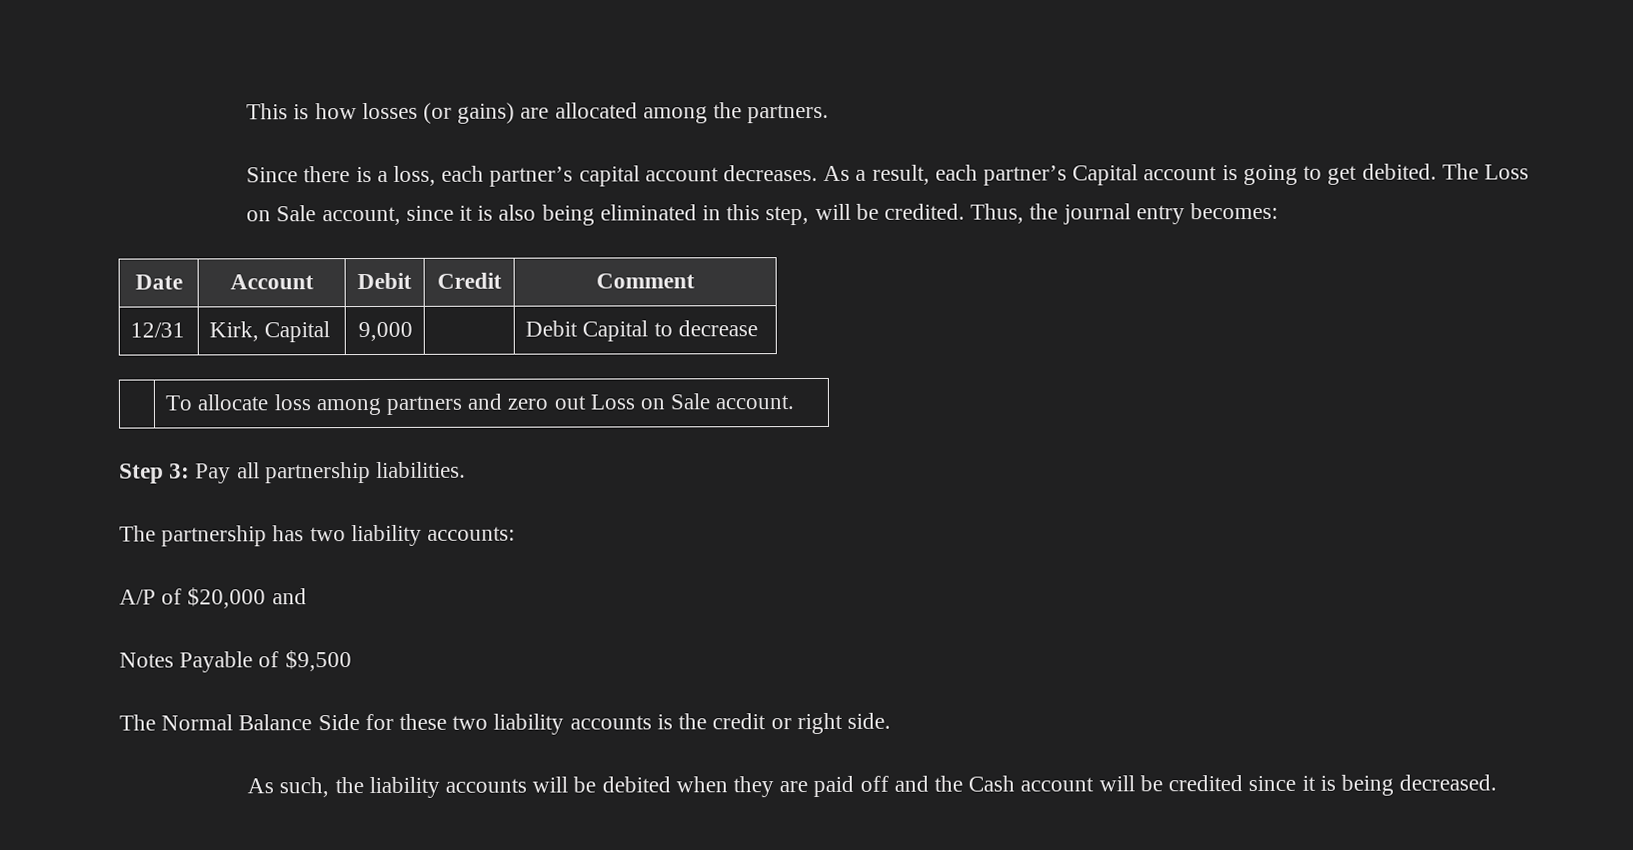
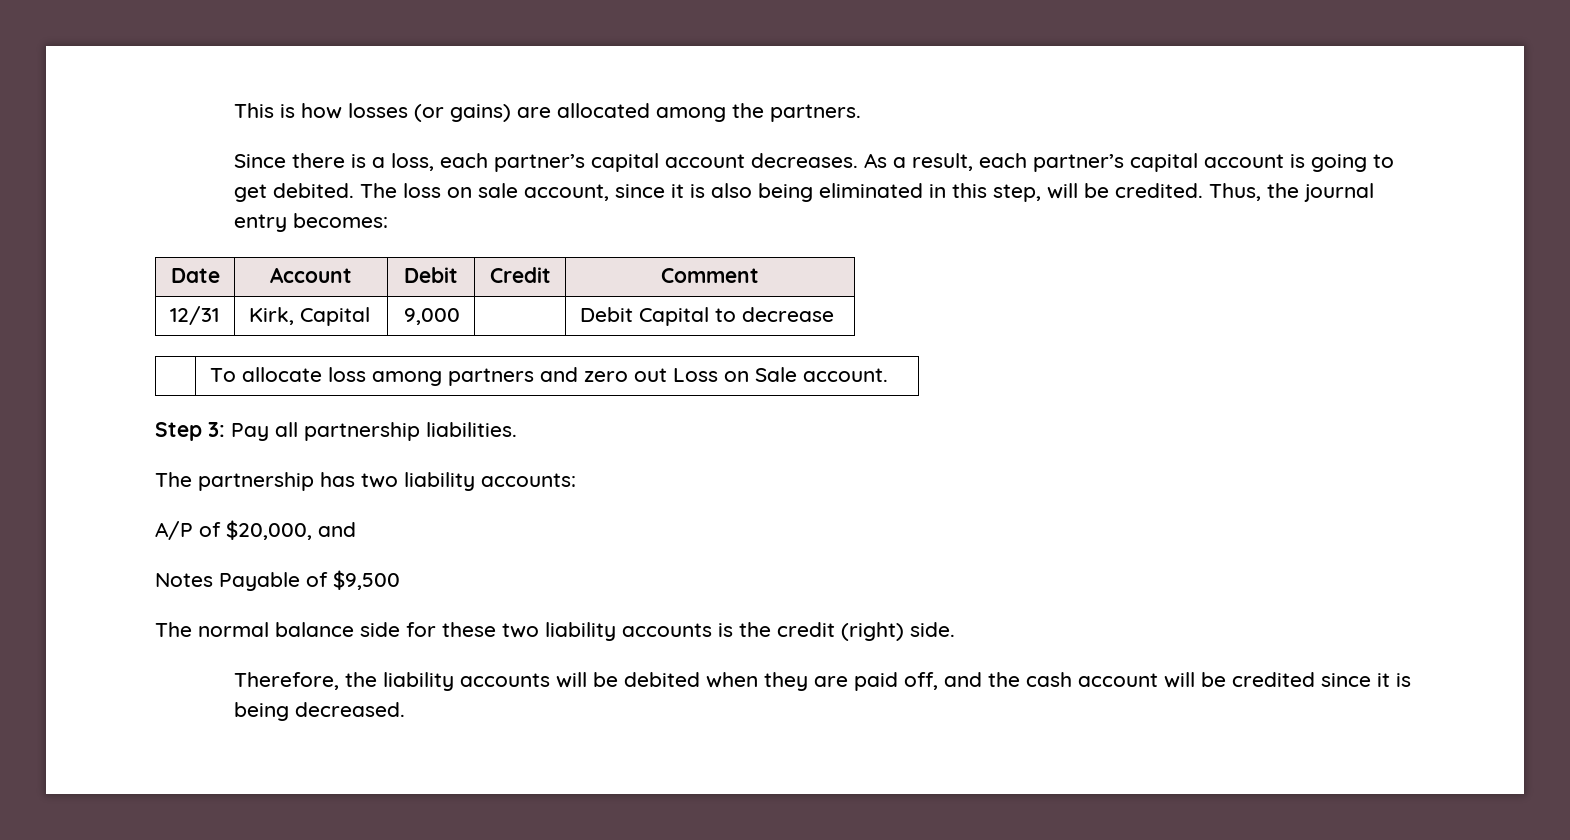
[1072,164,1139,186] Capital -> [1130,153,1199,172] capital
[1483,164,1529,180] [246,205,317,222] Loss on Sale -> [403,183,519,198] loss on sale
[187,587,267,609] $20,000 -> [226,520,312,540] $20,000,
[161,714,360,731] Normal Balance Side -> [198,622,400,637] normal balance side
[770,712,843,735] or right -> [841,622,904,641] (right)
[247,777,330,798] As such, -> [234,672,340,690] Therefore,
[859,775,889,792] off -> [904,672,939,690] off,
[968,775,1016,792] Cash -> [1026,672,1073,687] cash

